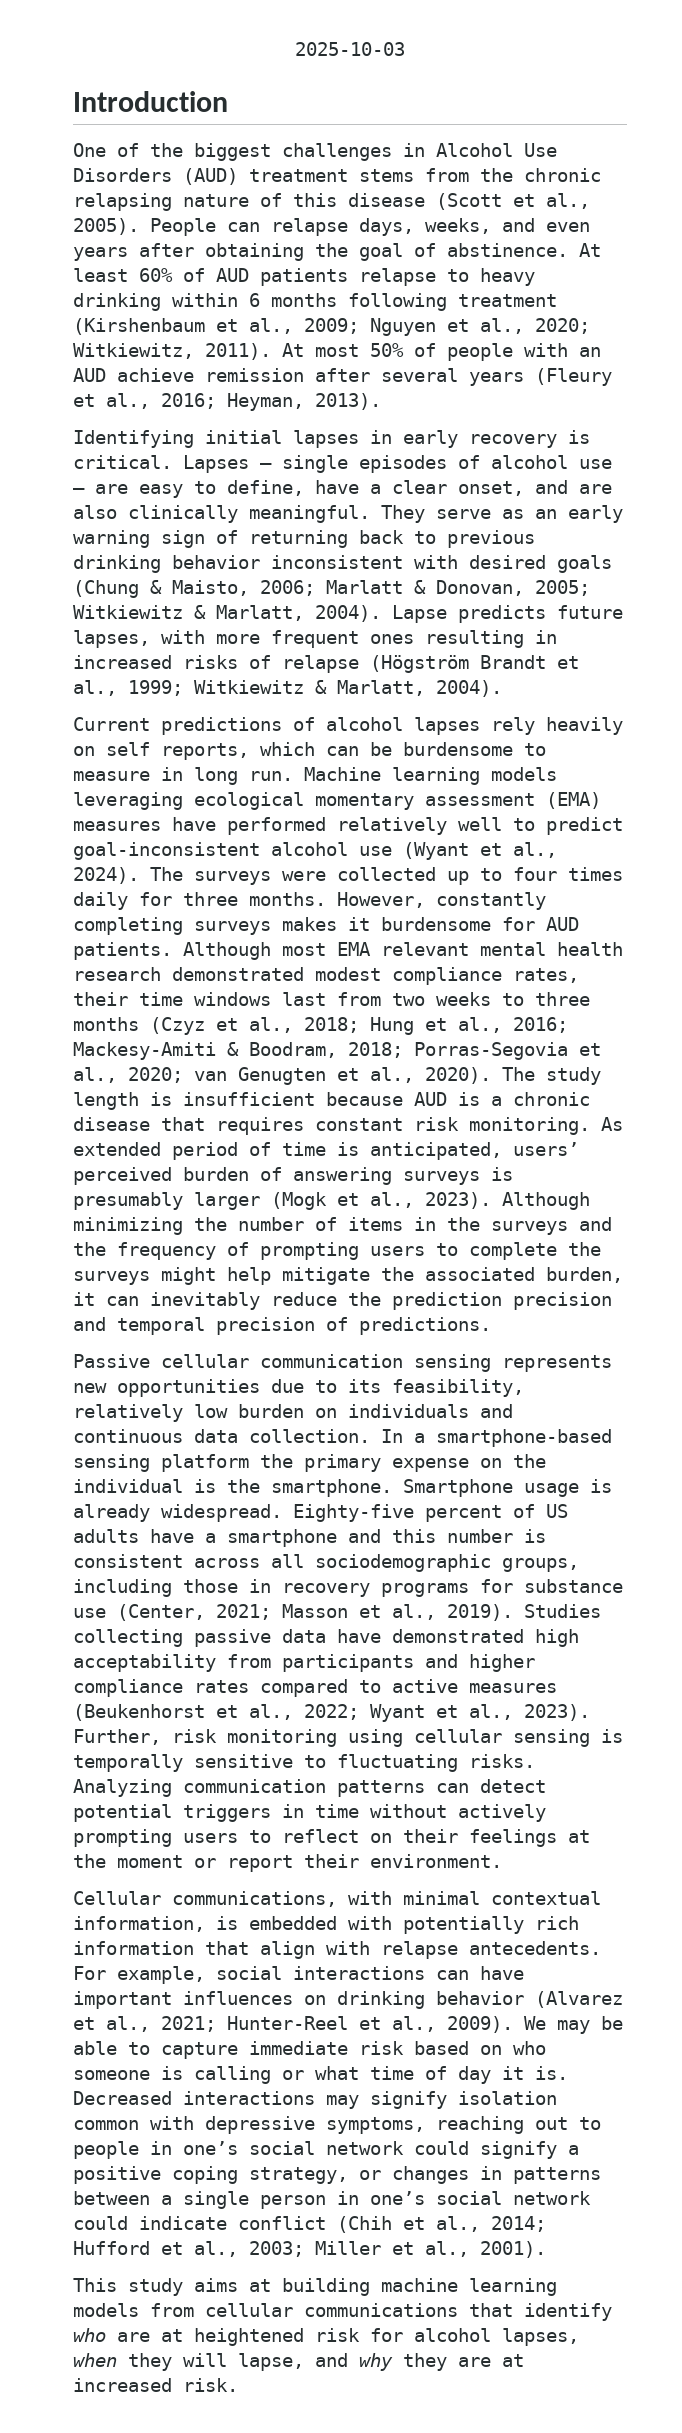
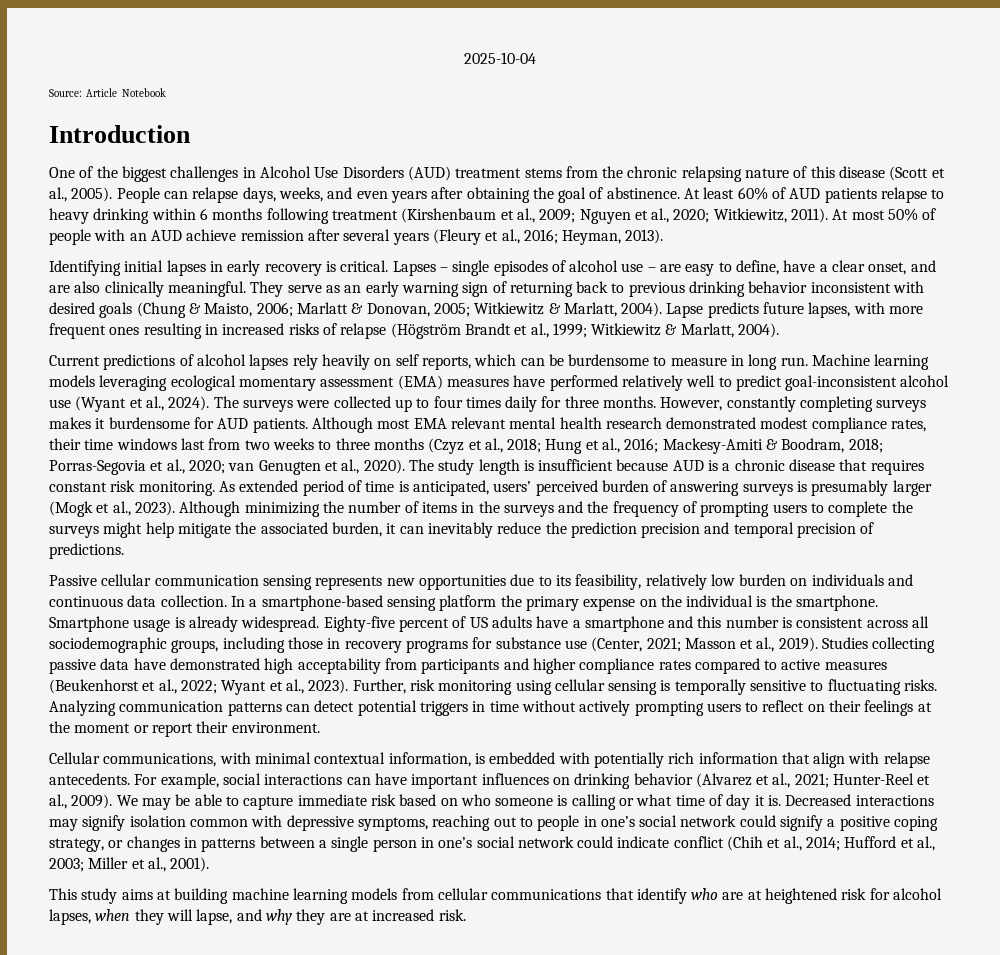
[295,42,405,56] 2025-10-03 -> [464,52,536,64] [49,88,166,97] 2025-10-04 // Source: Article Notebook

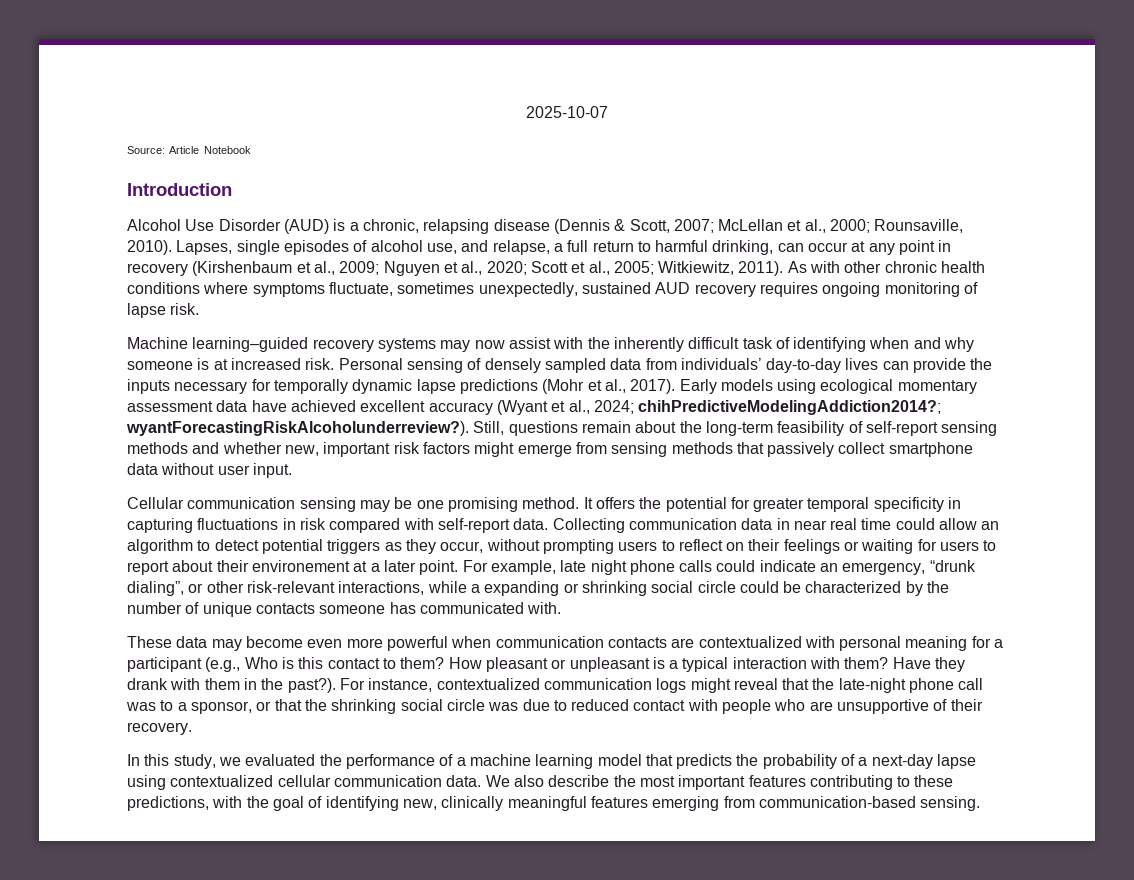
[464,52,536,64] 2025-10-04 -> [526,106,608,118] 2025-10-07
[49,166,945,182] [49,187,945,203] [49,208,398,224] One of the biggest challenges in Alcohol Use Disorders (AUD) treatment stems from the chronic relapsing nature of this disease (Scott et al., 2005). People can relapse days, weeks, and even years after obtaining the goal of abstinence. At least 60% of AUD patients relapse to heavy drinking within 6 months following treatment -> [127,219,964,234] [127,240,952,255] [127,263,188,276] Alcohol Use Disorder (AUD) is a chronic, relapsing disease (Dennis & Scott, 2007; McLellan et al., 2000; Rounsaville, 2010). Lapses, single episodes of alcohol use, and relapse, a full return to harmful drinking, can occur at any point in recovery
[713,208,937,223] [49,229,664,245] [49,260,936,276] [49,281,925,297] [49,302,924,318] [49,323,780,339] [49,354,930,370] [49,375,950,391] [49,396,927,412] [49,417,927,433] [49,438,883,454] [49,459,924,475] [49,480,932,496] [49,501,913,517] [49,522,875,538] [49,543,124,559] [49,574,914,590] [49,595,879,611] [49,616,930,632] [49,637,936,653] [49,658,887,674] [49,679,938,695] [49,700,631,716] Witkiewitz, 2011). At most 50% of people with an AUD achieve remission after several years (Fleury et al., 2016; Heyman, 2013). // Identifying initial lapses in early recovery is critical. Lapses – single episodes of alcohol use – are easy to define, have a clear onset, and are also clinically meaningful. They serve as an early warning sign of returning back to previous drinking behavior inconsistent with desired goals (Chung & Maisto, 2006; Marlatt & Donovan, 2005; Witkiewitz & Marlatt, 2004). Lapse predicts future lapses, with more frequent ones resulting in increased risks of relapse (Högström Brandt et al., 1999; Witkiewitz & Marlatt, 2004). // Current predictions of alcohol lapses rely heavily on self reports, which can be burdensome to measure in long run. Machine learning models leveraging ecological momentary assessment (EMA) measures have performed relatively well to predict goal-inconsistent alcohol use (Wyant et al., 2024). The surveys were collected up to four times daily for three months. However, constantly completing surveys makes it burdensome for AUD patients. Although most EMA relevant mental health research demonstrated modest compliance rates, their time windows last from two weeks to three months (Czyz et al., 2018; Hung et al., 2016; Mackesy-Amiti & Boodram, 2018; Porras-Segovia et al., 2020; van Genugten et al., 2020). The study length is insufficient because AUD is a chronic disease that requires constant risk monitoring. As extended period of time is anticipated, users’ perceived burden of answering surveys is presumably larger (Mogk et al., 2023). Although minimizing the number of items in the surveys and the frequency of prompting users to complete the surveys might help mitigate the associated burden, it can inevitably reduce the prediction precision and temporal precision of predictions. // Passive cellular communication sensing represents new opportunities due to its feasibility, relatively low burden on individuals and continuous data collection. In a smartphone-based sensing platform the primary expense on the individual is the smartphone. Smartphone usage is already widespread. Eighty-five percent of US adults have a smartphone and this number is consistent across all sociodemographic groups, including those in recovery programs for substance use (Center, 2021; Masson et al., 2019). Studies collecting passive data have demonstrated high acceptability from participants and higher compliance rates compared to active measures (Beukenhorst et al., 2022; Wyant et al., 2023). Further, risk monitoring using cellular sensing is temporally sensitive to fluctuating risks. Analyzing communication patterns can detect potential triggers in time without actively -> [530,261,986,276] [127,282,978,297] [127,303,200,318] [127,337,975,352] [127,358,993,373] [127,379,977,394] [127,400,942,415] [126,421,998,436] [127,442,973,457] [127,463,292,478] [127,497,962,512] [127,518,1000,533] [127,539,540,554] Scott et al., 2005; Witkiewitz, 2011). As with other chronic health conditions where symptoms fluctuate, sometimes unexpectedly, sustained AUD recovery requires ongoing monitoring of lapse risk. // Machine learning–guided recovery systems may now assist with the inherently difficult task of identifying when and why someone is at increased risk. Personal sensing of densely sampled data from individuals’ day-to-day lives can provide the inputs necessary for temporally dynamic lapse predictions (Mohr et al., 2017). Early models using ecological momentary assessment data have achieved excellent accuracy (Wyant et al., 2024; chihPredictiveModelingAddiction2014?; wyantForecastingRiskAlcoholunderreview?). Still, questions remain about the long-term feasibility of self-report sensing methods and whether new, important risk factors might emerge from sensing methods that passively collect smartphone data without user input. // Cellular communication sensing may be one promising method. It offers the potential for greater temporal specificity in capturing fluctuations in risk compared with self-report data. Collecting communication data in near real time could allow an algorithm to detect potential triggers as they occur, without
[917,702,932,712] [49,721,320,737] [49,752,930,768] [49,773,931,789] [49,794,934,810] [49,815,939,831] [49,836,936,852] [49,857,210,872] [49,888,943,904] [49,909,466,925] at the moment or report their environment. // Cellular communications, with minimal contextual information, is embedded with potentially rich information that align with relapse antecedents. For example, social interactions can have important influences on drinking behavior (Alvarez et al., 2021; Hunter-Reel et al., 2009). We may be able to capture immediate risk based on who someone is calling or what time of day it is. Decreased interactions may signify isolation common with depressive symptoms, reaching out to people in one’s social network could signify a positive coping strategy, or changes in patterns between a single person in one’s social network could indicate conflict (Chih et al., 2014; Hufford et al., 2003; Miller et al., 2001). // This study aims at building machine learning models from cellular communications that identify who are at heightened risk for alcohol lapses, when they will lapse, and why they are at increased risk. -> [844,539,997,554] [127,560,976,575] [127,581,950,596] [127,602,562,617] [127,636,1004,651] [127,657,966,672] [127,678,984,693] [126,699,983,714] [127,722,192,735] [127,754,977,769] [127,775,954,790] [127,796,981,811] or waiting for users to report about their environement at a later point. For example, late night phone calls could indicate an emergency, “drunk dialing”, or other risk-relevant interactions, while a expanding or shrinking social circle could be characterized by the number of unique contacts someone has communicated with. // These data may become even more powerful when communication contacts are contextualized with personal meaning for a participant (e.g., Who is this contact to them? How pleasant or unpleasant is a typical interaction with them? Have they drank with them in the past?). For instance, contextualized communication logs might reveal that the late-night phone call was to a sponsor, or that the shrinking social circle was due to reduced contact with people who are unsupportive of their recovery. // In this study, we evaluated the performance of a machine learning model that predicts the probability of a next-day lapse using contextualized cellular communication data. We also describe the most important features contributing to these predictions, with the goal of identifying new, clinically meaningful features emerging from communication-based sensing.

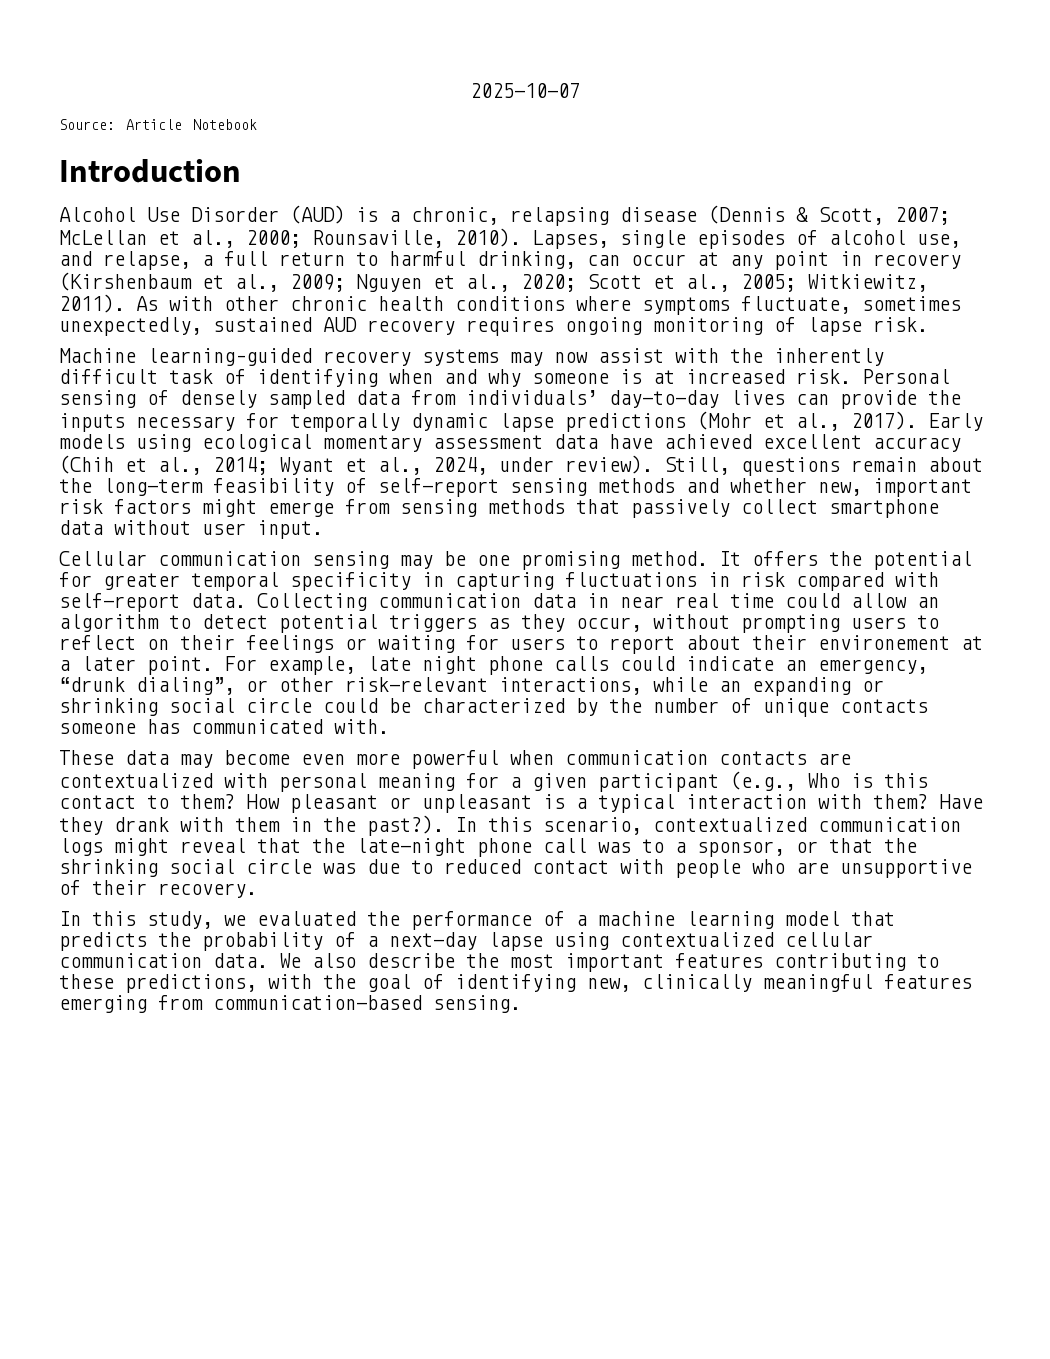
[496,400,942,415] [126,421,469,436] (Wyant et al., 2024; chihPredictiveModelingAddiction2014?; wyantForecastingRiskAlcoholunderreview?). -> [59,455,653,475] (Chih et al., 2014; Wyant et al., 2024, under review).
[470,584,480,593] a -> [719,681,741,692] an
(1004, 643) none -> [532,773,587,791] given
[339,678,433,692] For instance, -> [455,817,642,835] In this scenario,

